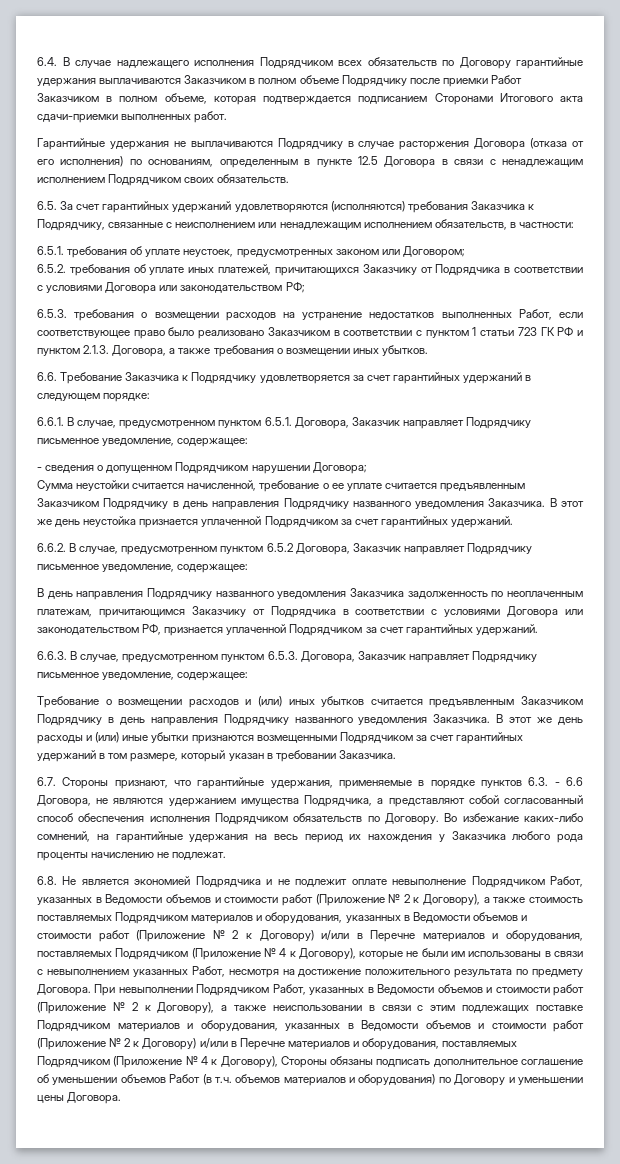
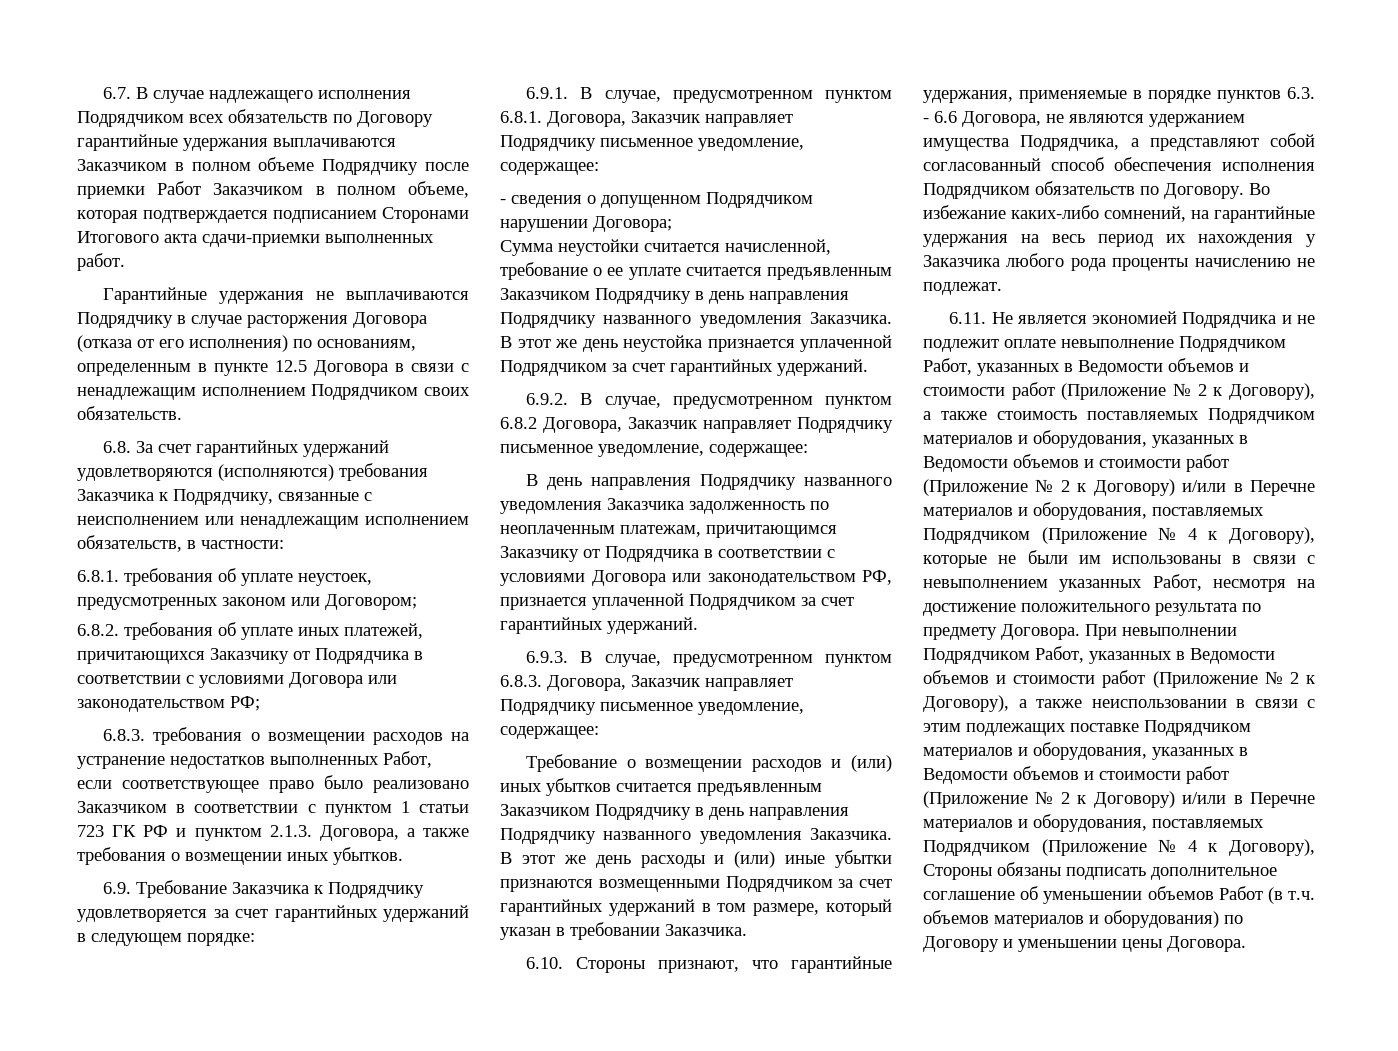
[37,57,57,66] 6.4. -> [103,87,132,99] 6.7.
[37,201,57,210] 6.5. -> [103,441,132,453] 6.8.
[37,246,64,255] 6.5.1. -> [77,570,119,582] 6.8.1.
[37,264,66,273] 6.5.2. -> [77,624,119,636] 6.8.2.
[37,309,67,318] 6.5.3. -> [103,729,146,741] 6.8.3.
[37,372,57,381] 6.6. -> [103,882,132,894] 6.9.
[37,417,292,429] 6.6.1. В случае, предусмотренном пунктом 6.5.1. -> [526,87,892,103] [500,111,542,123] 6.9.1. В случае, предусмотренном пунктом 6.8.1.
[37,543,293,555] 6.6.2. В случае, предусмотренном пунктом 6.5.2 -> [526,393,892,409] [500,417,537,429] 6.9.2. В случае, предусмотренном пунктом 6.8.2
[37,651,298,663] 6.6.3. В случае, предусмотренном пунктом 6.5.3. -> [526,651,892,667] [500,675,542,687] 6.9.3. В случае, предусмотренном пунктом 6.8.3.
[37,777,56,786] 6.7. -> [526,957,564,969] 6.10.
[37,876,57,885] 6.8. -> [949,312,987,324] 6.11.

